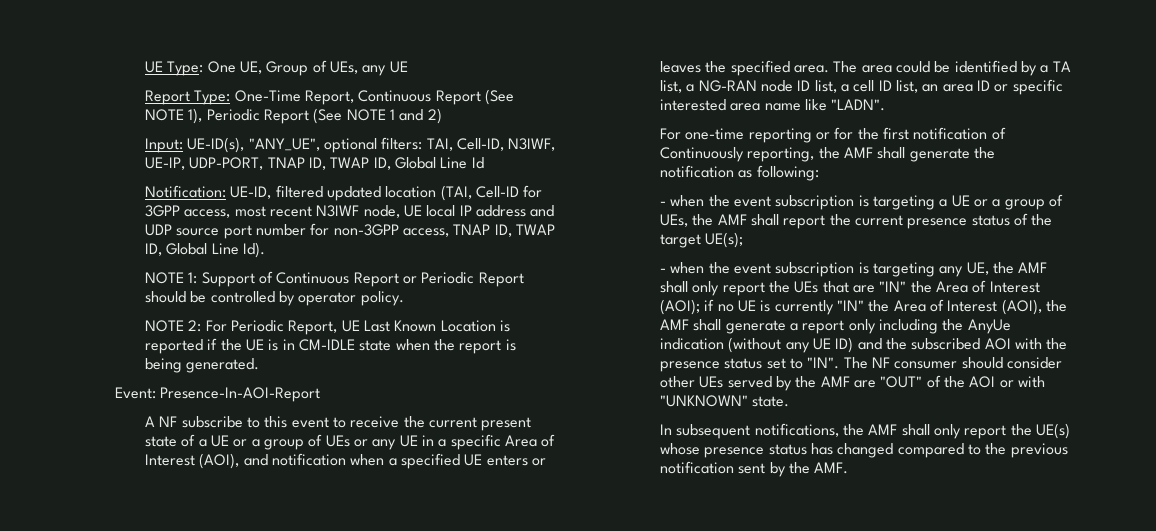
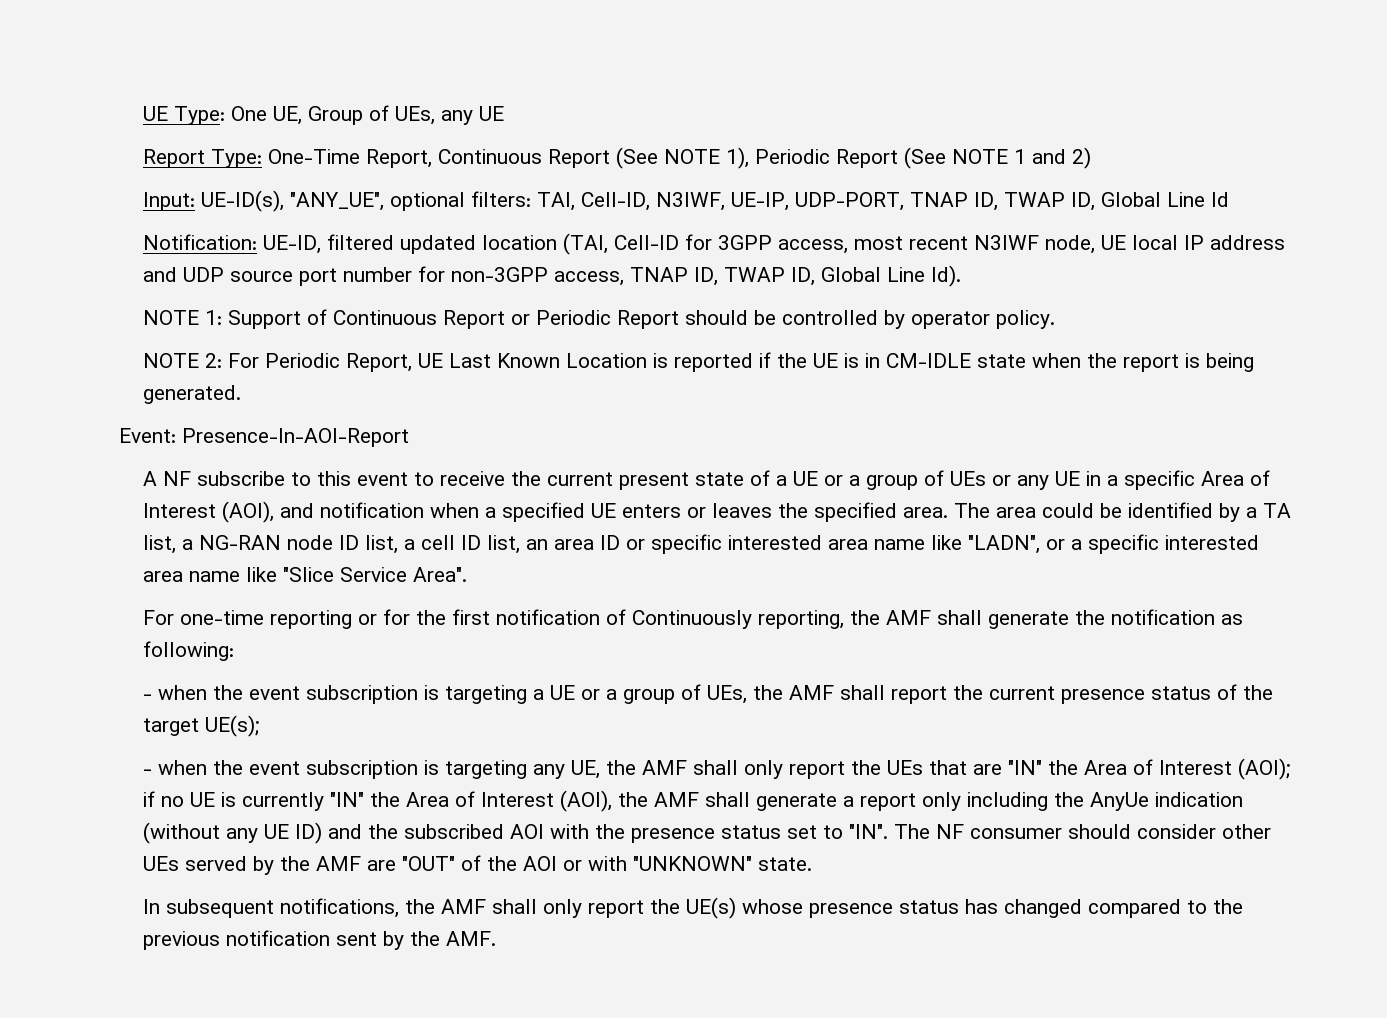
[831,99,886,111] "LADN". -> [968,534,1260,554] [143,567,468,582] "LADN", or a specific interested area name like "Slice Service Area".

